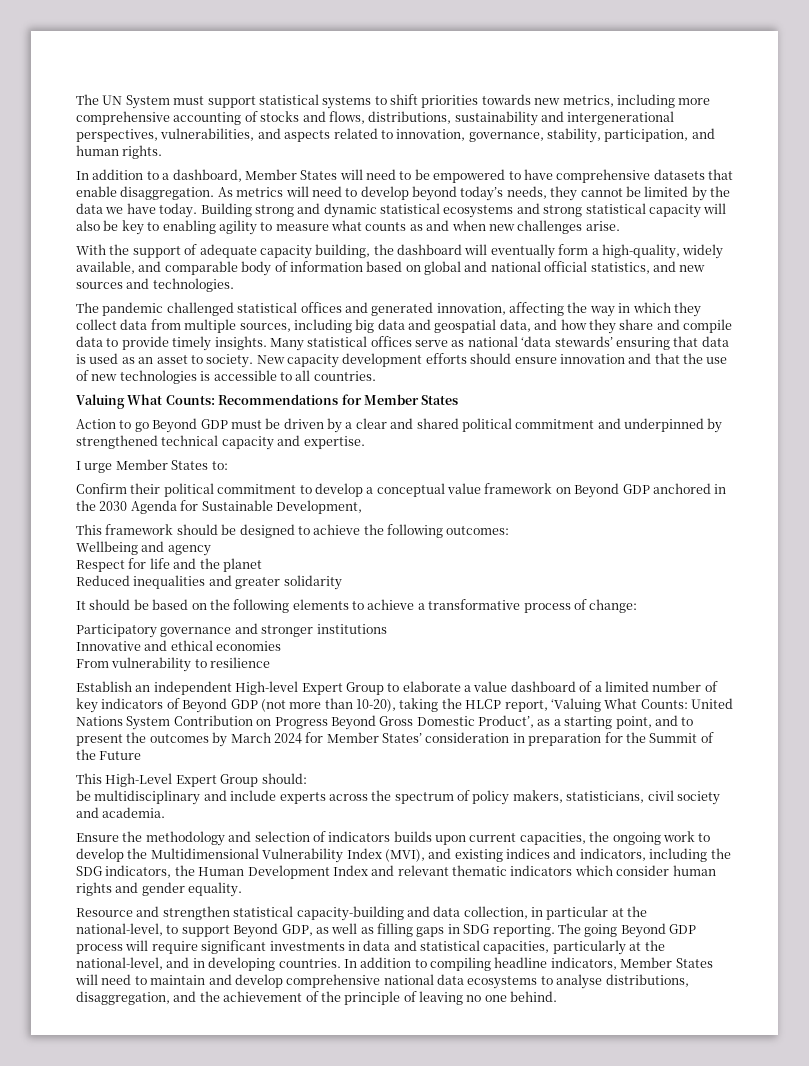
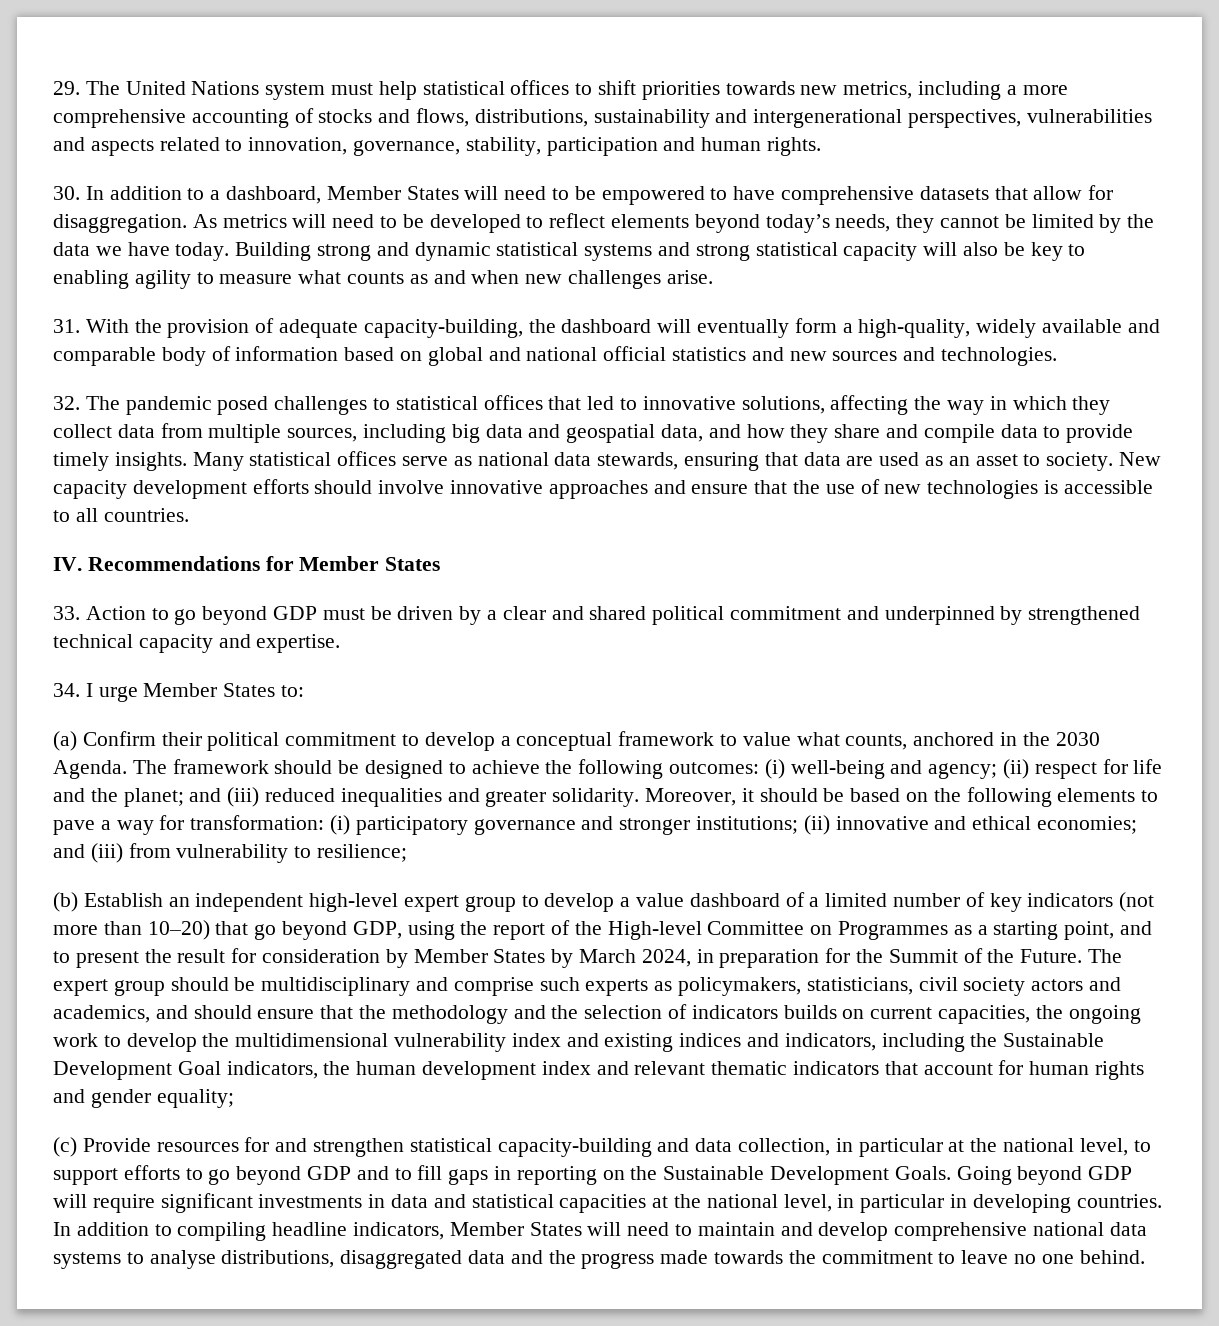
[76,94,372,109] The UN System must support statistical systems -> [53,80,570,100] 29. The United Nations system must help statistical offices
(675, 101) none -> [1006,85,1017,95] a
[160,128,255,141] vulnerabilities, -> [1026,109,1152,123] vulnerabilities
[604,129,689,142] participation, -> [546,137,658,156] participation
(163, 152) none -> [53,186,80,200] 30.
[76,186,117,197] enable -> [1033,185,1114,200] allow for
[360,186,409,200] develop -> [402,213,690,233] be developed to reflect elements
[443,205,514,218] ecosystems -> [584,244,653,261] systems
(620, 226) none -> [53,319,80,333] 31.
[132,246,181,258] support -> [167,319,250,338] provision
[259,244,371,259] capacity building, -> [363,319,523,338] capacity-building,
[76,261,135,274] available, -> [1042,319,1123,333] available
[590,262,650,274] statistics, -> [672,347,747,361] statistics
(234, 285) none -> [53,396,80,410] 32.
[166,302,506,316] challenged statistical offices and generated innovation, -> [217,395,825,415] posed challenges to statistical offices that led to innovative solutions,
[521,336,613,347] ‘data stewards’ -> [554,452,679,470] data stewards,
[76,354,86,364] is -> [846,456,874,466] are
[514,353,652,364] ensure innovation and -> [378,480,749,499] involve innovative approaches and ensure
[76,394,215,409] Valuing What Counts: -> [53,557,82,571] IV.
(459, 400) none -> [53,606,80,620] 33.
[152,418,198,433] Beyond -> [202,606,268,625] beyond
(365, 442) none -> [53,683,80,697] 34.
(228, 465) none -> [53,731,77,751] (a)
[447,483,727,498] [76,500,362,514] [76,524,102,535] value framework on Beyond GDP anchored in the 2030 Agenda for Sustainable Development, // This -> [618,731,1100,750] [53,760,167,779] framework to value what counts, anchored in the 2030 Agenda. The
[76,541,211,556] [76,558,262,572] [76,575,342,590] [76,601,86,610] // Wellbeing and agency // Respect for life and the planet // Reduced inequalities and greater solidarity // It -> [764,759,1163,779] [53,787,754,807] (i) well-being and agency; (ii) respect for life and the planet; and (iii) reduced inequalities and greater solidarity. Moreover, it
[367,599,638,613] [76,623,387,638] [76,640,282,651] [76,657,271,672] [76,681,461,695] achieve a transformative process of change: // Participatory governance and stronger institutions // Innovative and ethical economies // From vulnerability to resilience // Establish an independent High-level Expert Group to elaborate -> [53,815,1138,835] [53,843,408,863] [53,892,615,912] pave a way for transformation: (i) participatory governance and stronger institutions; (ii) innovative and ethical economies; and (iii) from vulnerability to resilience; // (b) Establish an independent high-level expert group to develop
[166,698,733,713] [76,715,534,730] of Beyond GDP (not more than 10-20), taking the HLCP report, ‘Valuing What Counts: United Nations System Contribution on Progress Beyond Gross Domestic Product’, -> [1119,892,1155,912] [53,920,949,940] (not more than 10–20) that go beyond GDP, using the report of the High-level Committee on Programmes
[149,732,510,747] outcomes by March 2024 for Member States’ consideration -> [177,948,691,968] result for consideration by Member States by March 2024,
[99,751,142,760] [76,773,307,787] [76,790,720,805] [76,807,166,818] [76,833,119,842] Future // This High-Level Expert Group should: // be multidisciplinary and include experts across the spectrum of policy makers, statisticians, civil society and academia. // Ensure -> [1020,949,1123,963] [53,977,1122,996] [53,1005,354,1023] Future. The expert group should be multidisciplinary and comprise such experts as policymakers, statisticians, civil society actors and academics, and should ensure that
(252, 836) none -> [551,1005,579,1019] the
[435,835,466,845] upon -> [842,1009,865,1019] on
[150,848,425,863] Multidimensional Vulnerability Index (MVI), -> [235,1033,561,1052] multidimensional vulnerability index
[76,865,368,879] SDG indicators, the Human Development Index -> [1003,1033,1105,1047] [53,1061,591,1080] Sustainable Development Goal indicators, the human development index
[574,865,670,876] which consider -> [884,1060,1024,1075] that account for
[188,882,243,897] [76,908,133,917] equality. // Resource -> [156,1089,234,1108] [53,1137,270,1157] equality; // (c) Provide resources for
[76,923,696,938] [76,944,123,954] national-level, to support Beyond GDP, as well as filling gaps in SDG reporting. The going Beyond GDP process -> [1003,1138,1151,1156] [53,1165,1133,1185] national level, to support efforts to go beyond GDP and to fill gaps in reporting on the Sustainable Development Goals. Going beyond GDP
[483,940,665,955] [76,957,190,970] capacities, particularly at the national-level, and -> [559,1194,945,1213] capacities at the national level, in particular
[467,976,538,989] ecosystems -> [53,1252,121,1269] systems
[76,991,463,1005] disaggregation, and the achievement of the principle of leaving -> [340,1250,1009,1269] disaggregated data and the progress made towards the commitment to leave

